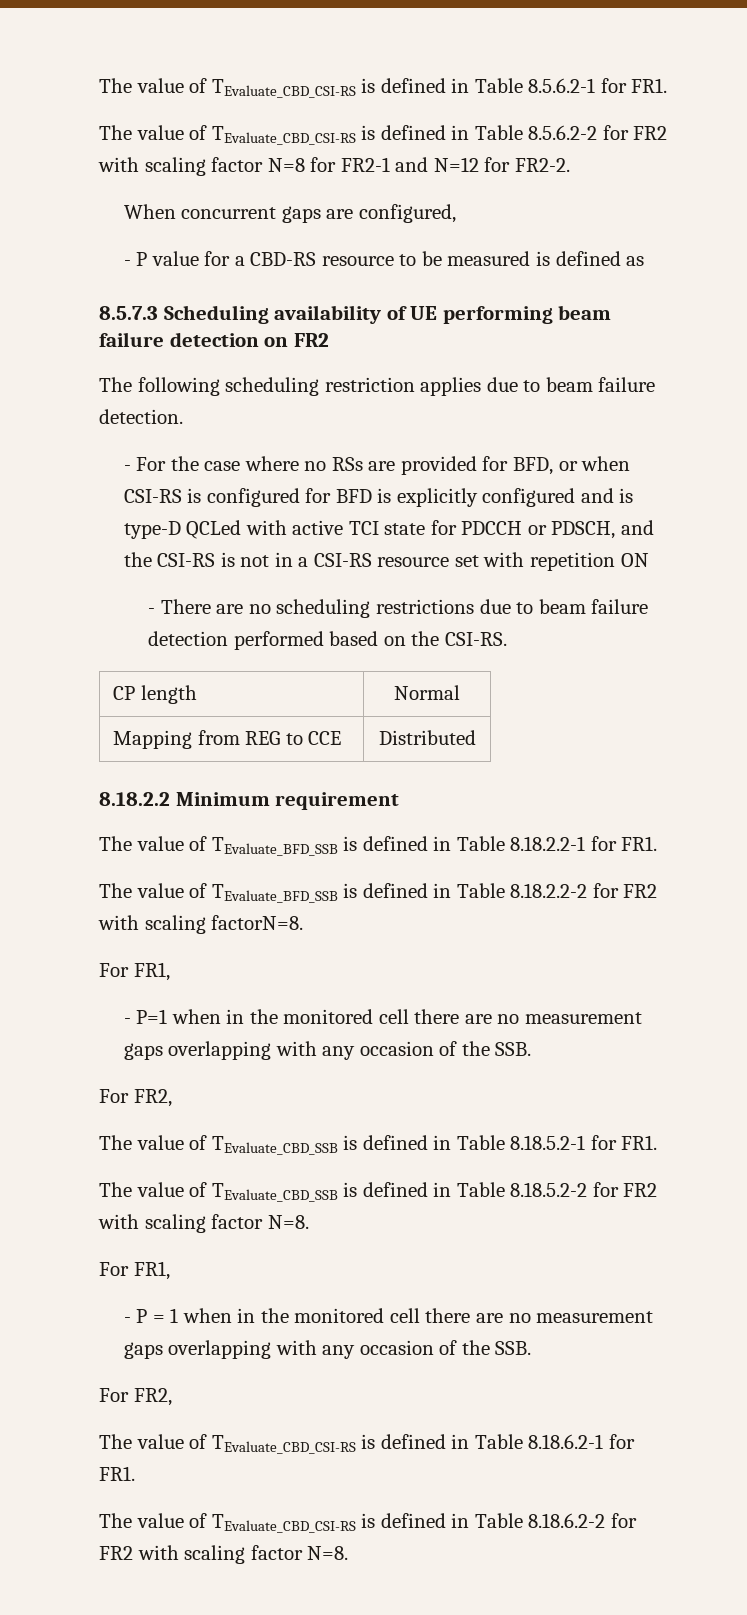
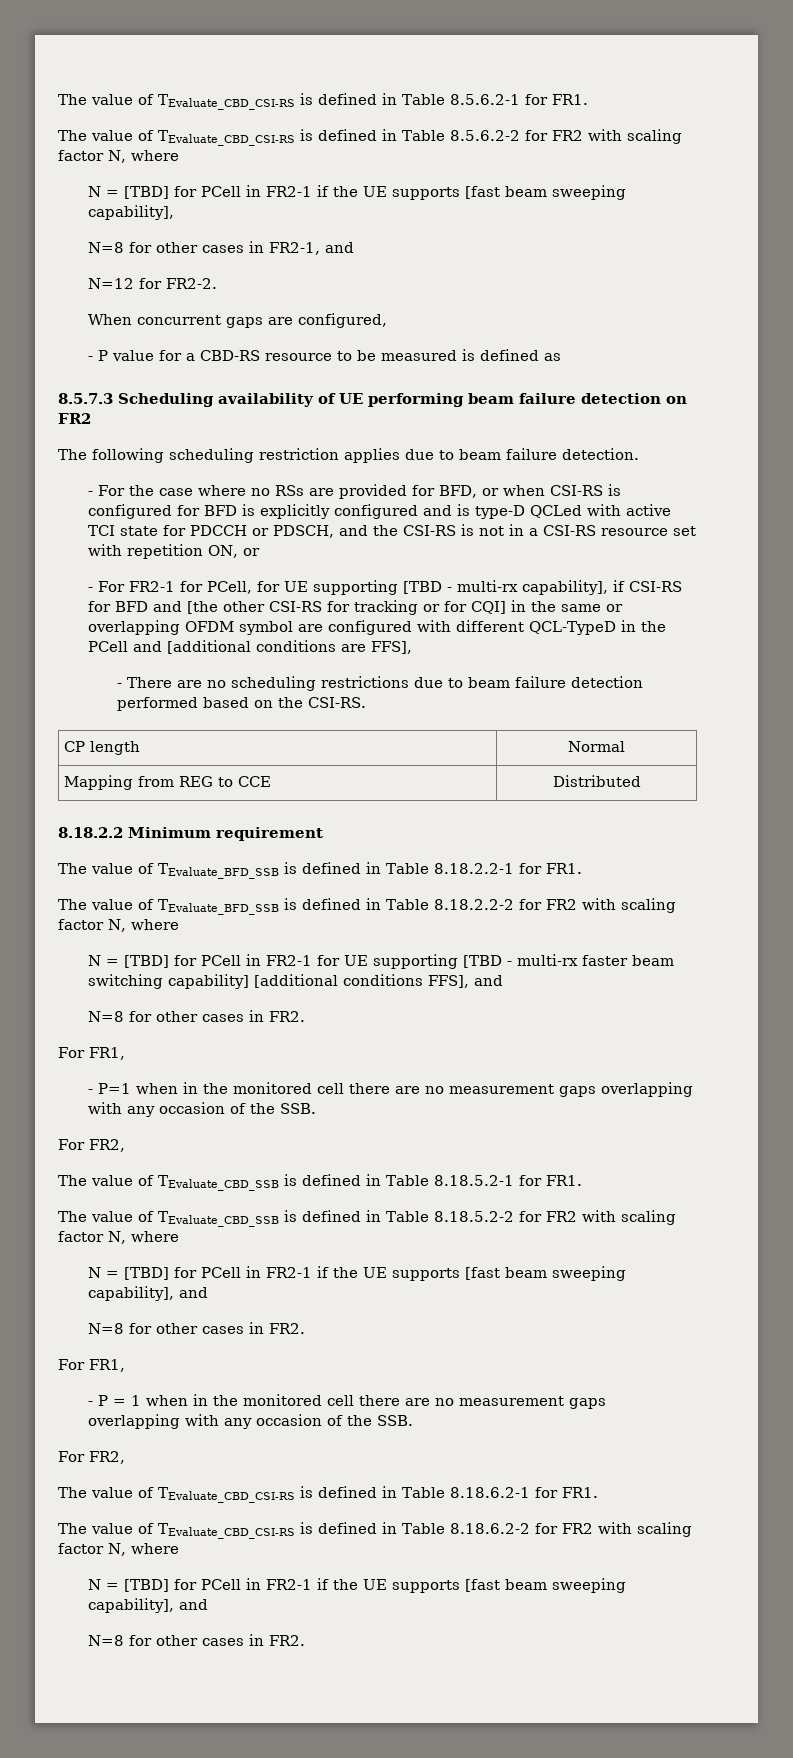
[267,157,429,172] N=8 for FR2-1 and -> [108,150,179,163] [87,185,626,200] [87,205,174,220] [87,241,354,255] N, where // N = [TBD] for PCell in FR2-1 if the UE supports [fast beam sweeping capability], // N=8 for other cases in FR2-1, and //
[620,553,649,567] ON -> [207,545,260,558] [87,580,682,595] [87,600,623,615] [87,620,666,635] [87,640,412,654] ON, or // - For FR2-1 for PCell, for UE supporting [TBD - multi-rx capability], if CSI-RS for BFD and [the other CSI-RS for tracking or for CQI] in the same or overlapping OFDM symbol are configured with different QCL-TypeD in the PCell and [additional conditions are FFS],
[211,915,304,930] factorN=8. -> [58,919,179,932] [87,954,674,969] [87,974,503,989] [87,1010,305,1022] factor N, where // N = [TBD] for PCell in FR2-1 for UE supporting [TBD - multi-rx faster beam switching capability] [additional conditions FFS], and // N=8 for other cases in FR2.
[267,1215,309,1229] N=8. -> [108,1231,179,1244] [87,1266,626,1281] [87,1286,208,1301] [87,1322,305,1334] N, where // N = [TBD] for PCell in FR2-1 if the UE supports [fast beam sweeping capability], and // N=8 for other cases in FR2.
[307,1546,349,1560] N=8. -> [108,1543,179,1556] [87,1578,626,1593] [87,1598,208,1613] [87,1634,305,1646] N, where // N = [TBD] for PCell in FR2-1 if the UE supports [fast beam sweeping capability], and // N=8 for other cases in FR2.

